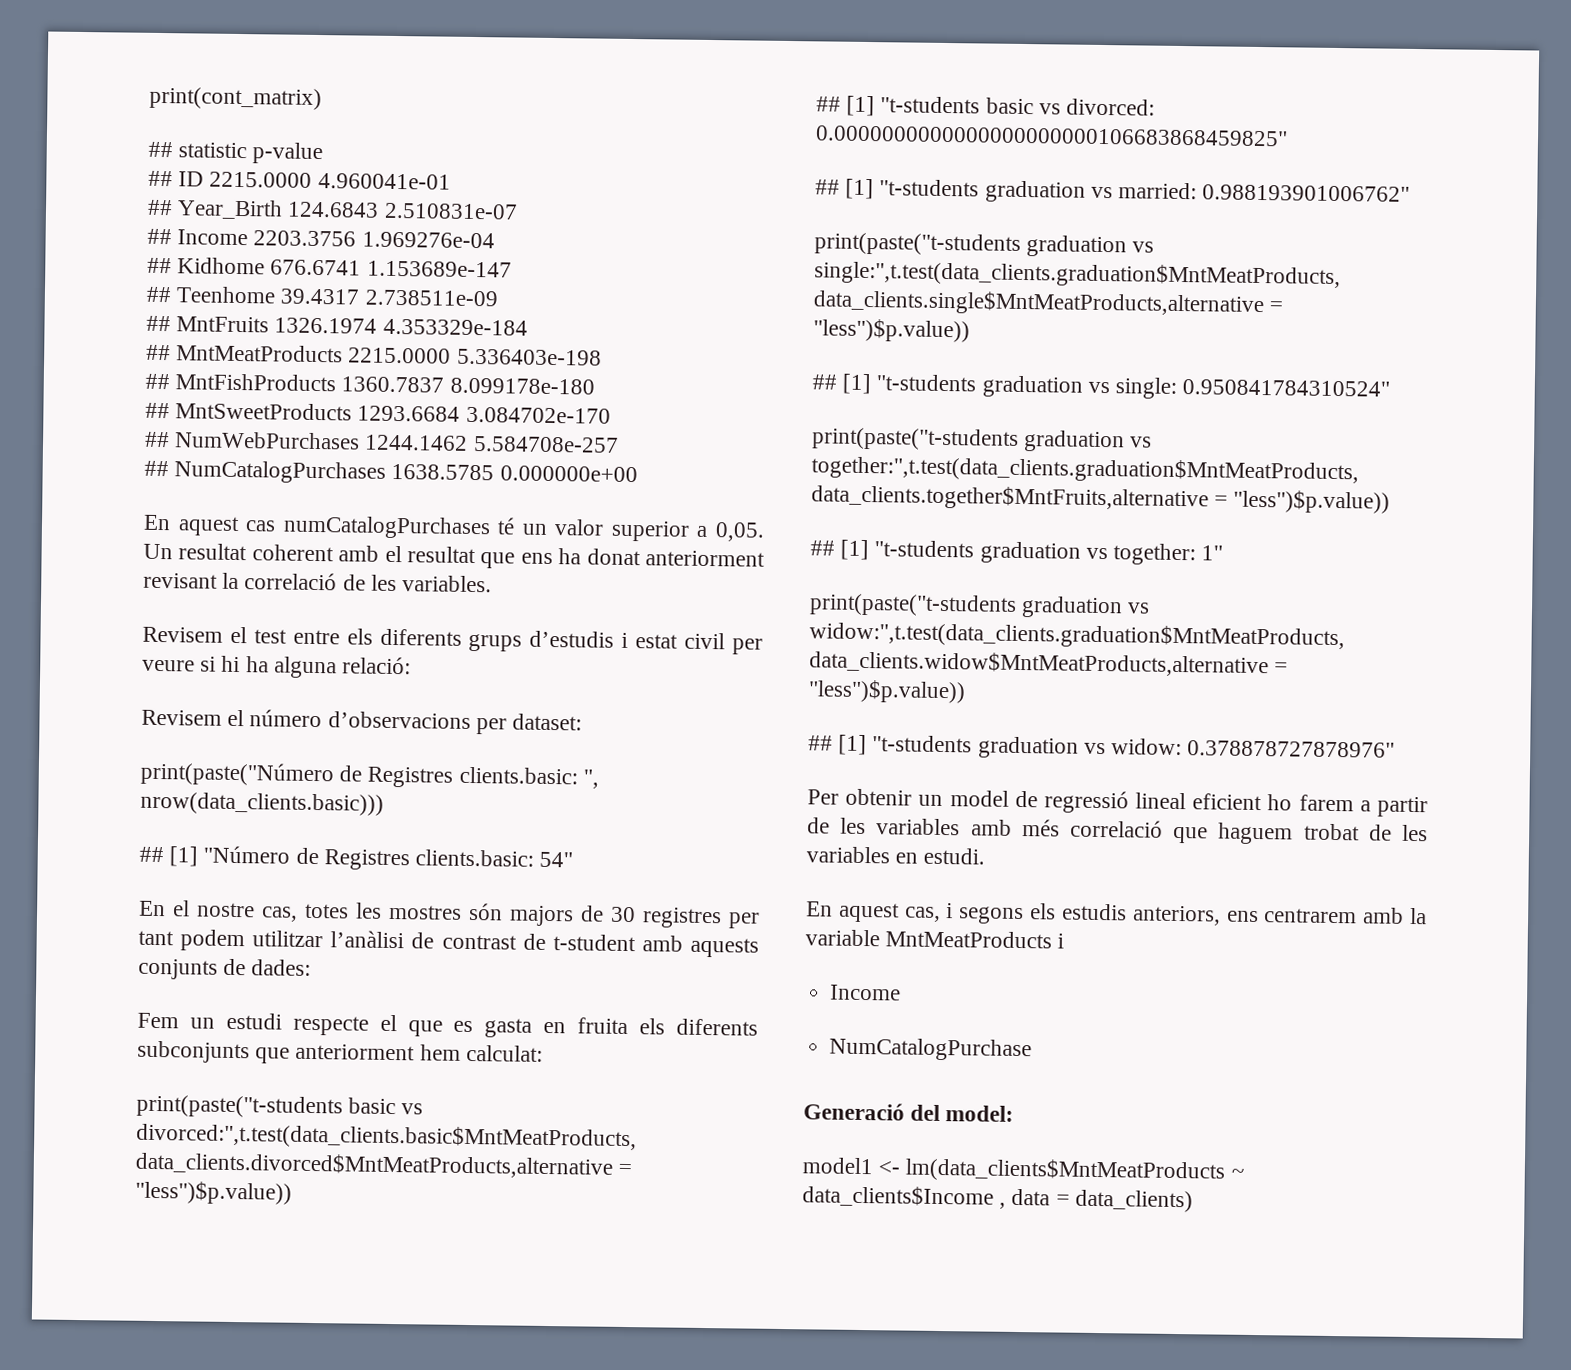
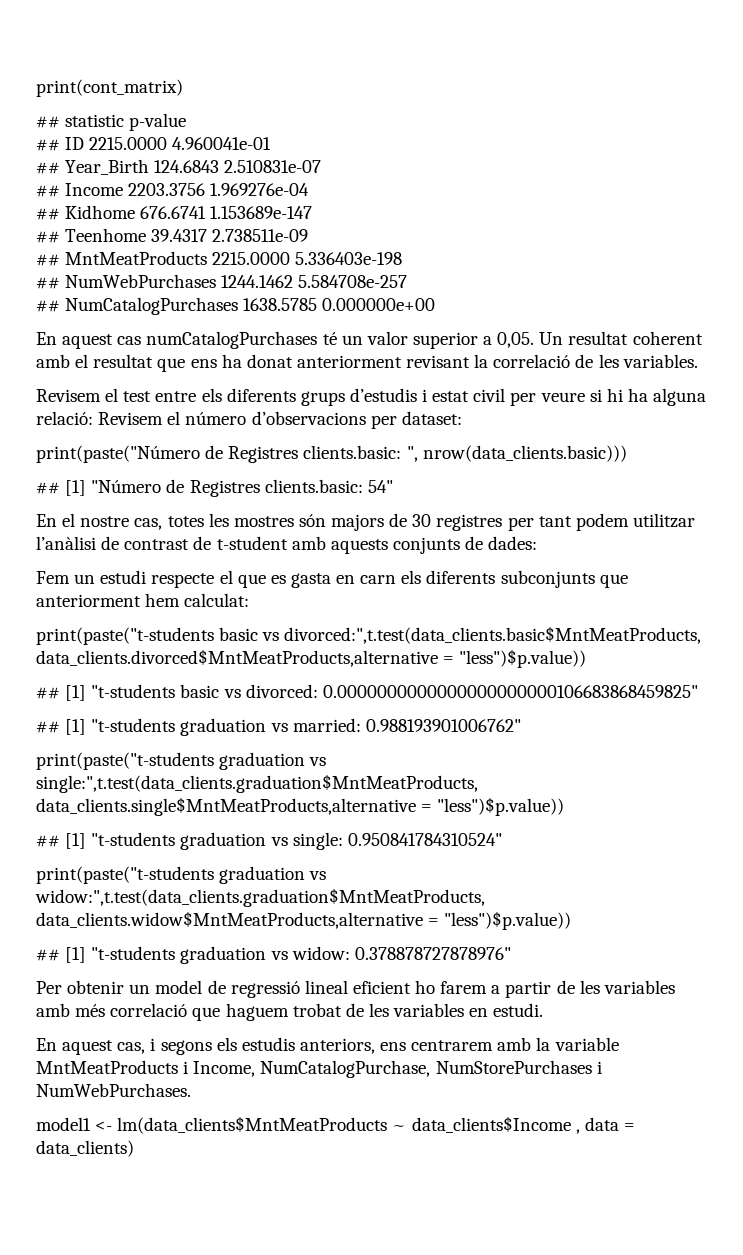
[146,315,528,336] // ## MntFruits 1326.1974 4.353329e-184 -> (309, 235) none
[145,373,595,395] [145,402,611,424] // ## MntFishProducts 1360.7837 8.099178e-180 // ## MntSweetProducts 1293.6684 3.084702e-170 -> (403, 258) none
(412, 665) // -> (93, 418) none
[577,1017,629,1035] fruita -> [360,575,397,584] carn
[812,427,1153,453] [811,455,1359,485] [811,484,1391,514] [810,539,1224,566] // print(paste("t-students graduation vs together:",t.test(data_clients.graduation$MntMeatProducts, data_clients.together$MntFruits,alternative = "less")$p.value)) // ## [1] "t-students graduation vs together: 1" -> (502, 839) none
[829,984,902,1001] [829,1037,1033,1062] [803,1102,1015,1122] // Income // NumCatalogPurchase // Generació del model: -> [193,1060,602,1078] [36,1083,191,1097] Income, NumCatalogPurchase, NumStorePurchases i NumWebPurchases.

